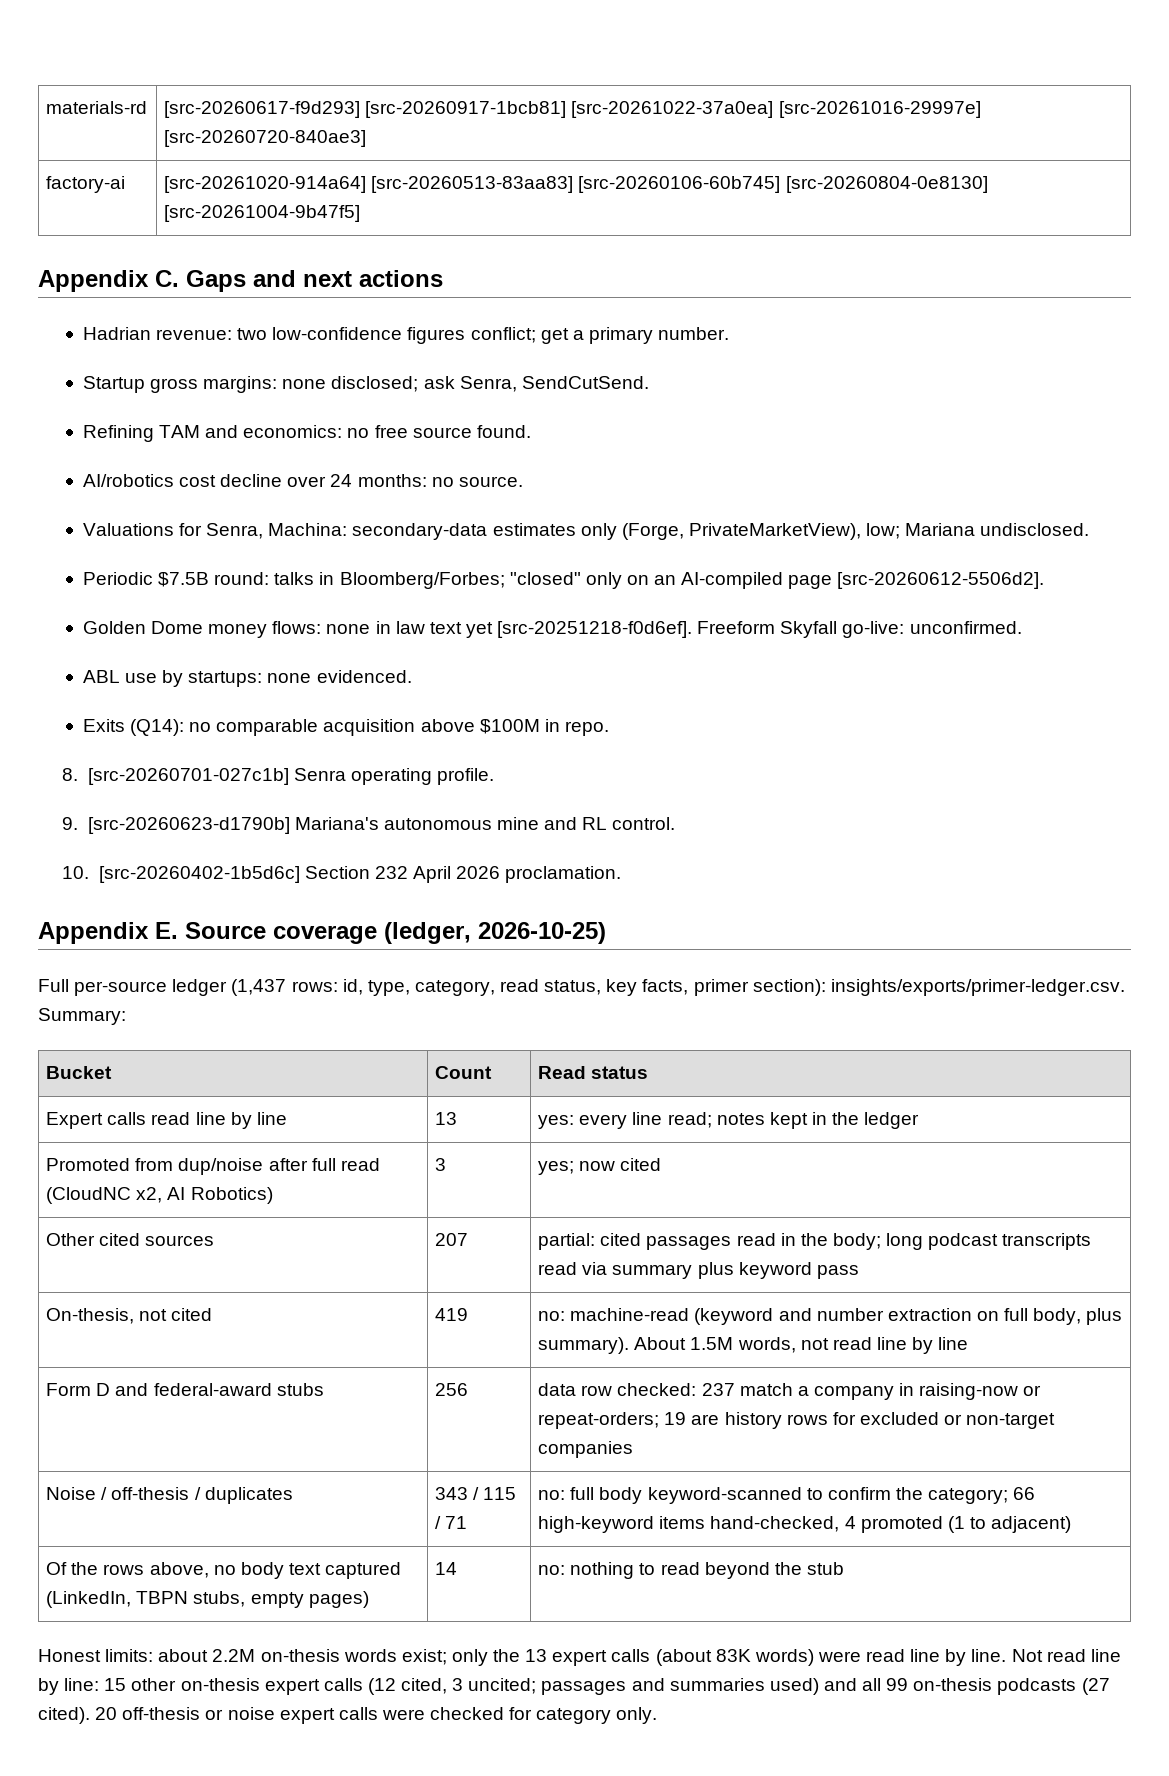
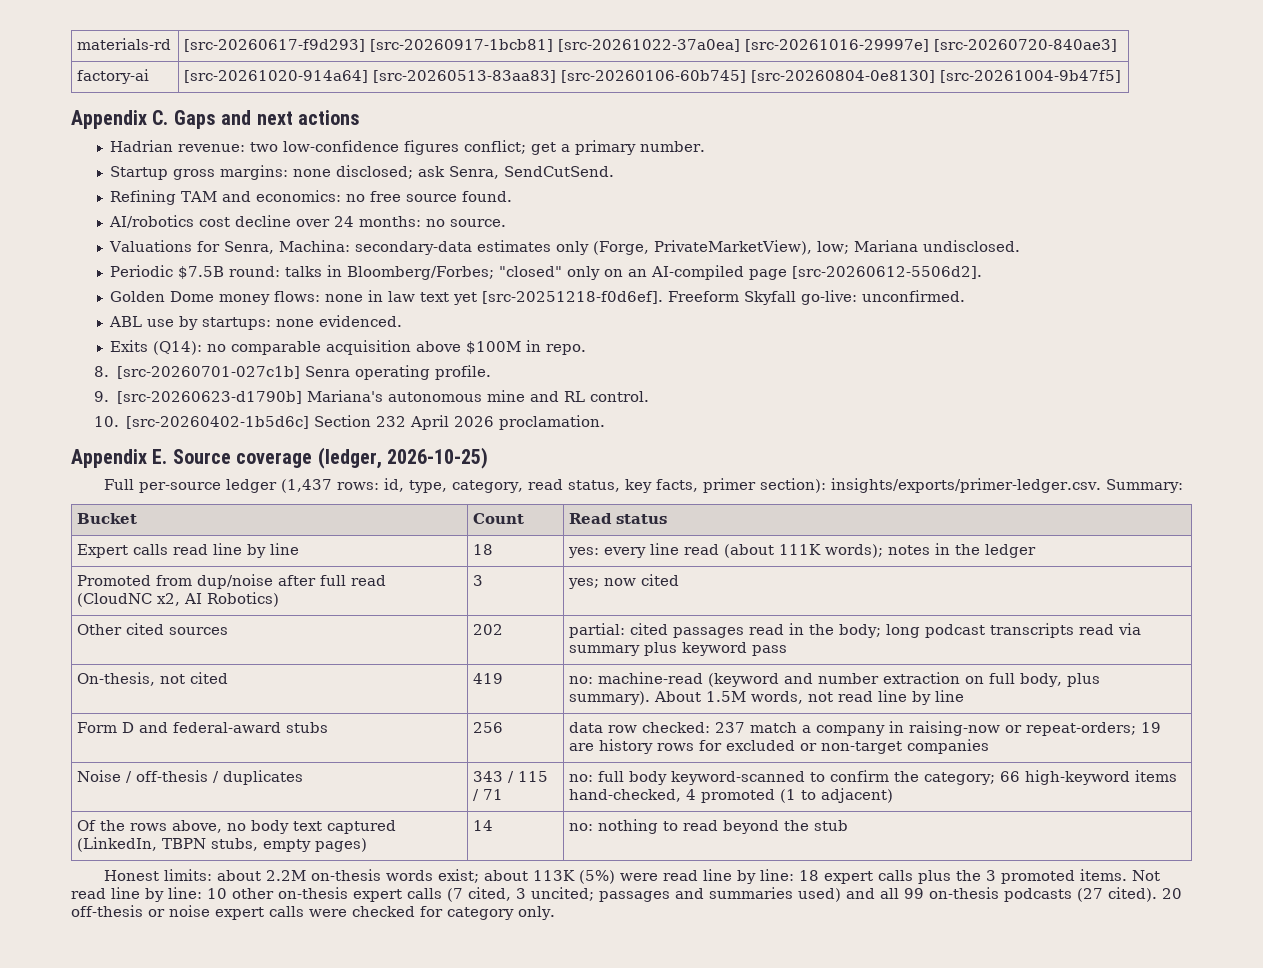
[435,1112,458,1125] 13 -> [473,544,494,555] 18
[667,1112,808,1129] read; notes kept -> [684,544,931,558] read (about 111K words); notes
[435,1233,469,1246] 207 -> [473,624,504,635] 202
[451,1649,1007,1666] only the 13 expert calls (about 83K words) were read line by line. -> [483,869,1127,884] about 113K (5%) were read line by line: 18 expert calls plus the 3 promoted items.
[104,1678,127,1691] 15 -> [207,888,227,899] 10
[367,1678,396,1695] (12 -> [447,888,463,902] (7

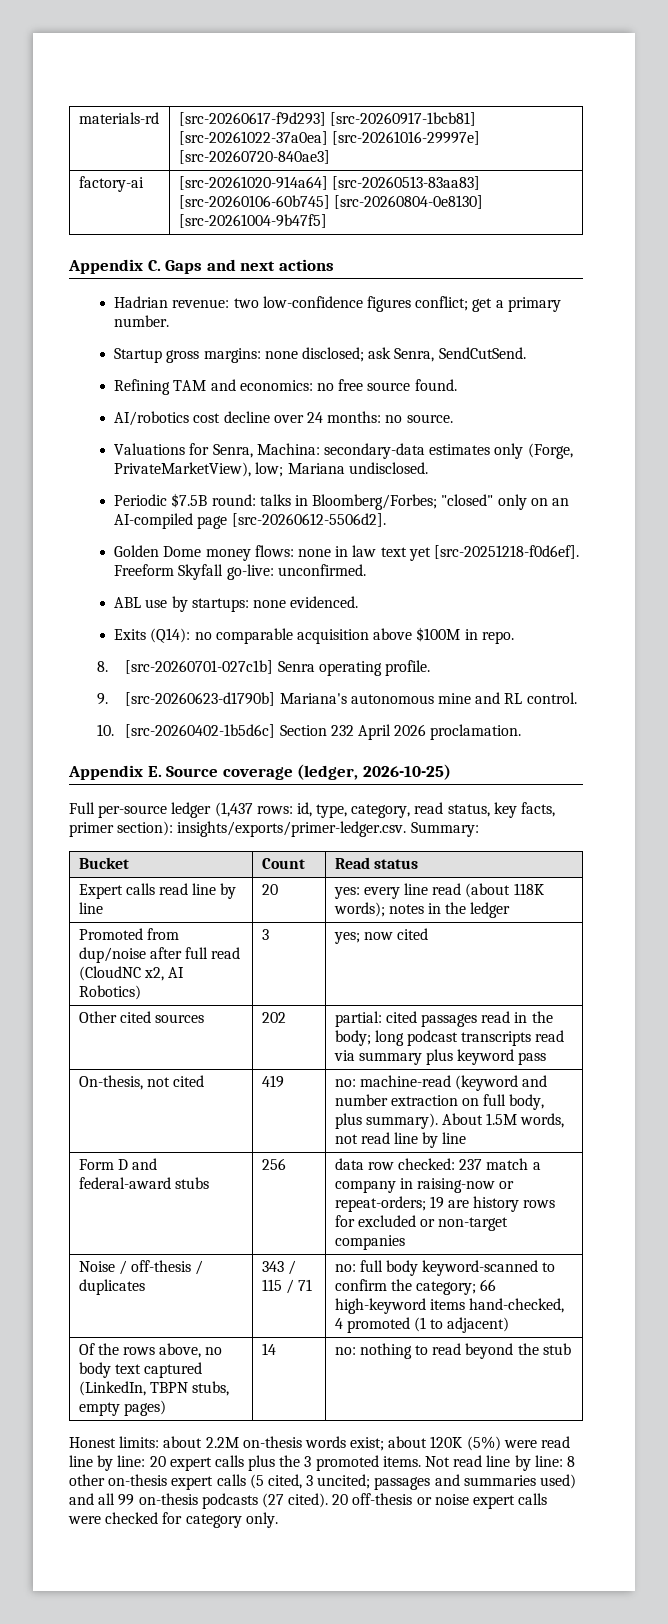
[473,544,494,555] 18 -> [261,884,278,895] 20
[779,544,822,555] 111K -> [513,883,544,895] 118K
[532,870,575,881] 113K -> [430,1436,463,1448] 120K
[798,870,819,881] 18 -> [149,1456,166,1467] 20
[207,888,227,899] 10 -> [566,1456,575,1467] 8
[447,888,463,902] (7 -> [249,1474,264,1489] (5

